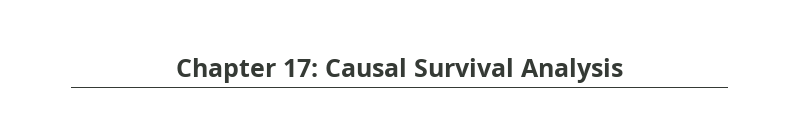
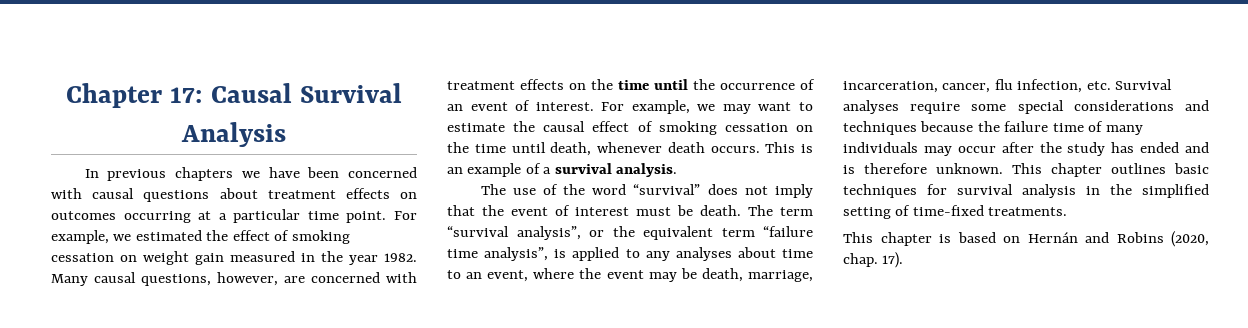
(623, 70) none -> [84,167,418,181] [51,188,417,202] [51,209,417,223] [51,230,350,244] [51,251,417,265] [51,272,417,286] [447,79,815,90] [447,100,813,114] [447,121,813,135] [447,142,813,156] [447,163,678,177] [480,184,813,198] [447,205,813,216] [447,226,813,240] [447,247,813,261] [447,268,813,282] [843,79,1173,93] [843,100,1209,114] [843,121,1143,135] [843,142,1209,156] [843,163,1209,177] [843,184,1209,198] [843,205,1068,219] [843,231,1209,247] [843,252,904,268] // In previous chapters we have been concerned with causal questions about treatment effects on outcomes occurring at a particular time point. For example, we estimated the effect of smoking cessation on weight gain measured in the year 1982. Many causal questions, however, are concerned with treatment effects on the time until the occurrence of an event of interest. For example, we may want to estimate the causal effect of smoking cessation on the time until death, whenever death occurs. This is an example of a survival analysis. // The use of the word “survival” does not imply that the event of interest must be death. The term “survival analysis”, or the equivalent term “failure time analysis”, is applied to any analyses about time to an event, where the event may be death, marriage, incarceration, cancer, flu infection, etc. Survival analyses require some special considerations and techniques because the failure time of many individuals may occur after the study has ended and is therefore unknown. This chapter outlines basic techniques for survival analysis in the simplified setting of time-fixed treatments. // This chapter is based on Hernán and Robins (2020, chap. 17).

